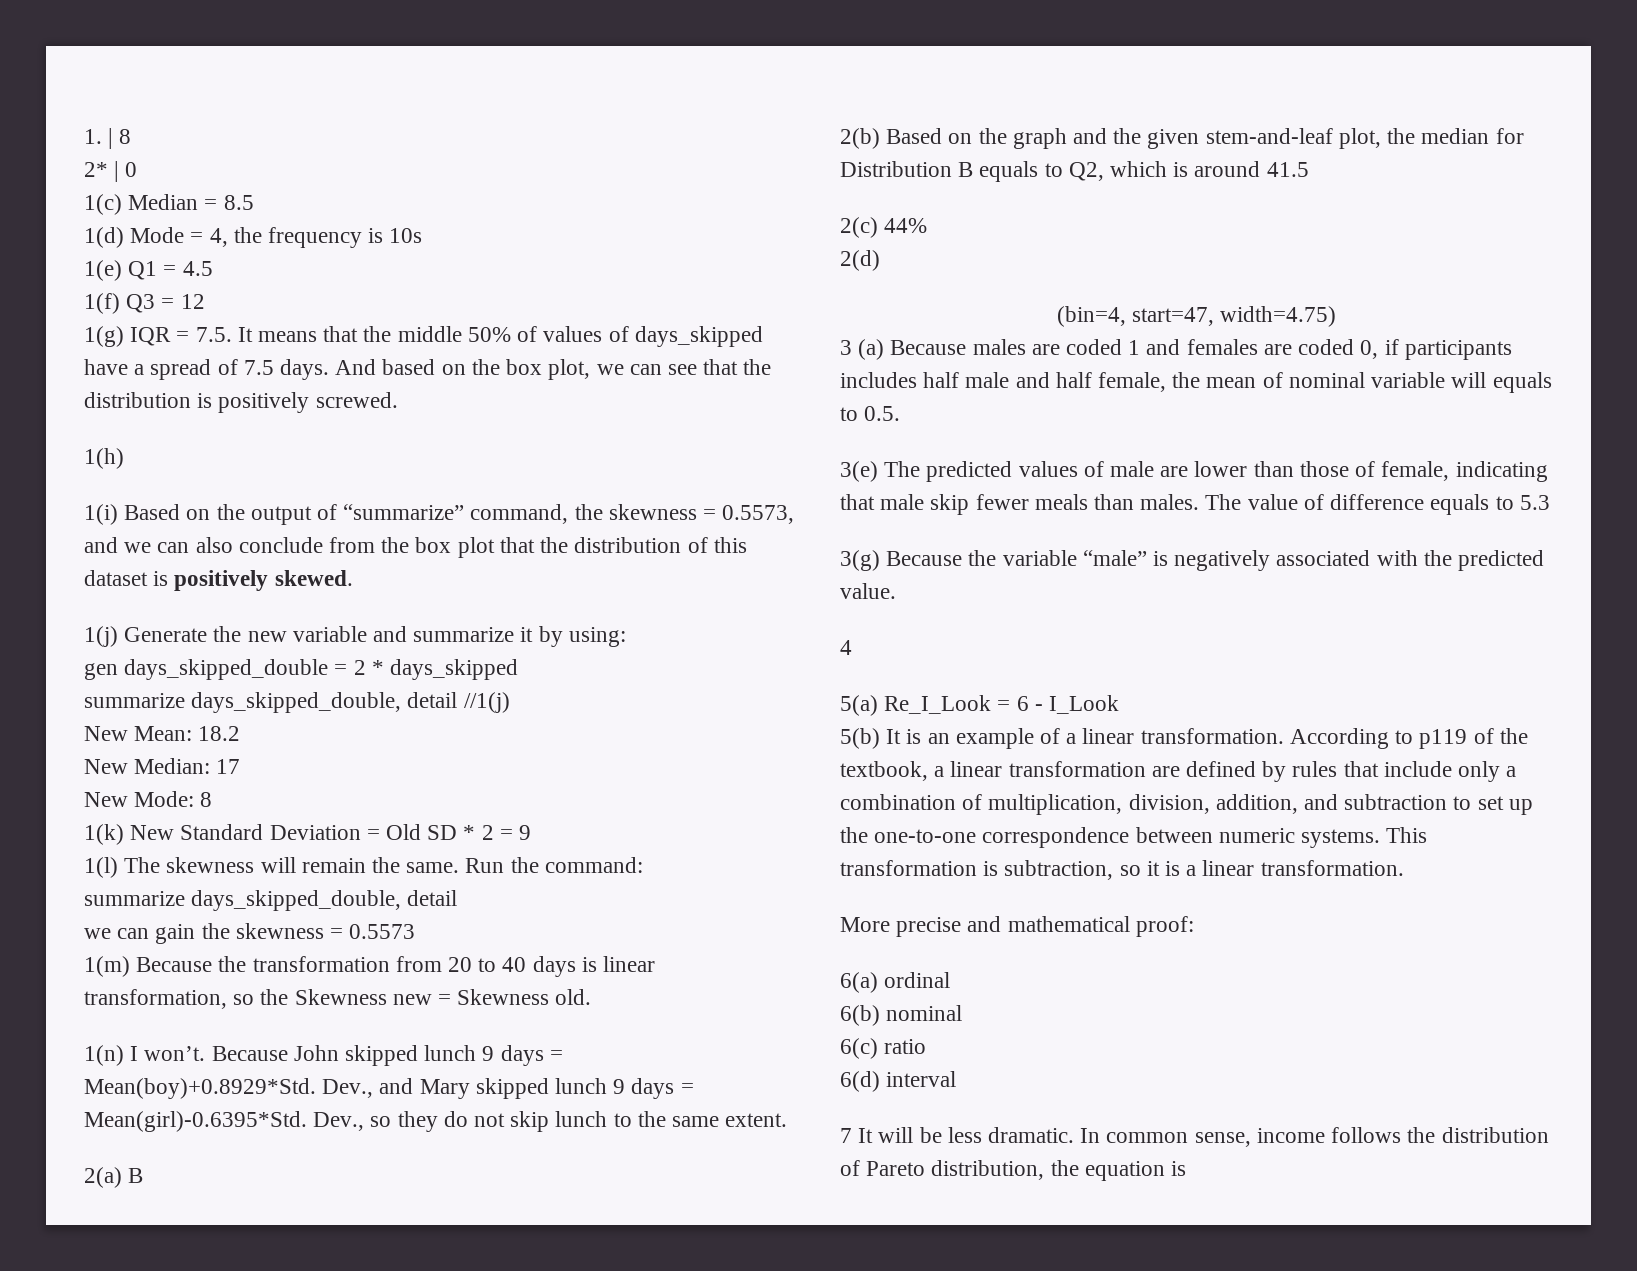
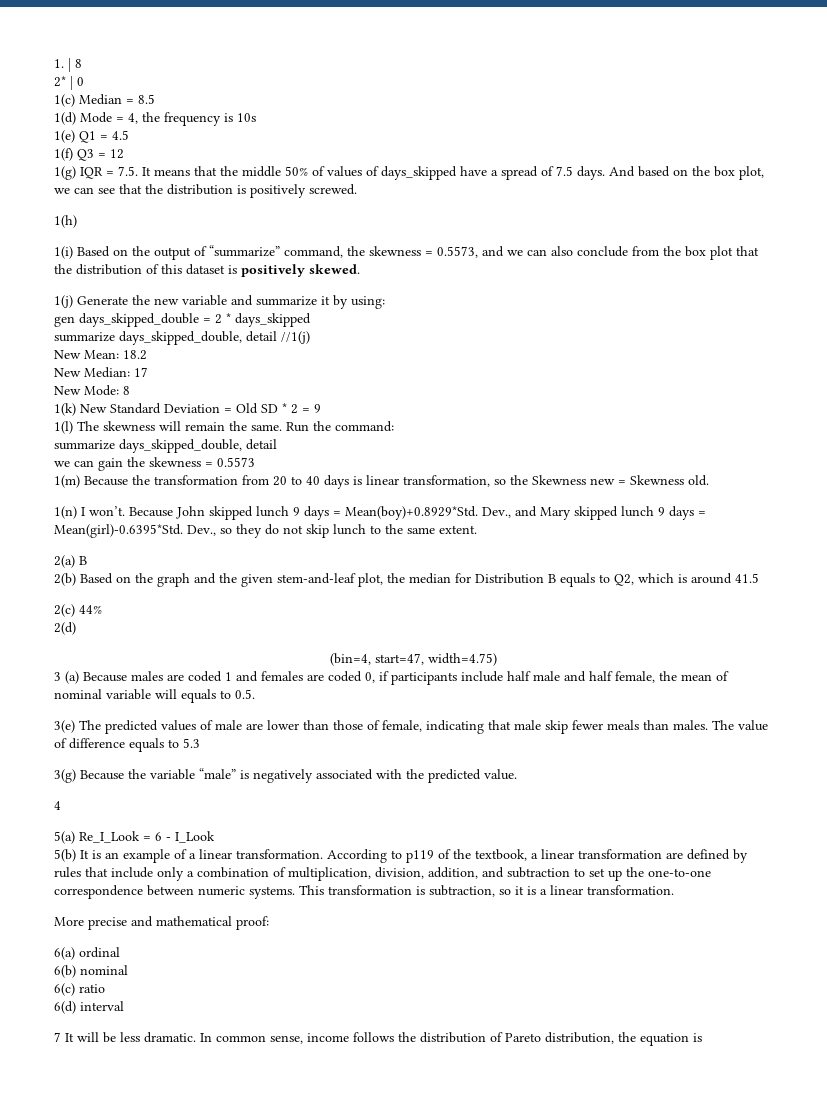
[840,372,917,388] includes -> [461,671,503,682] include

